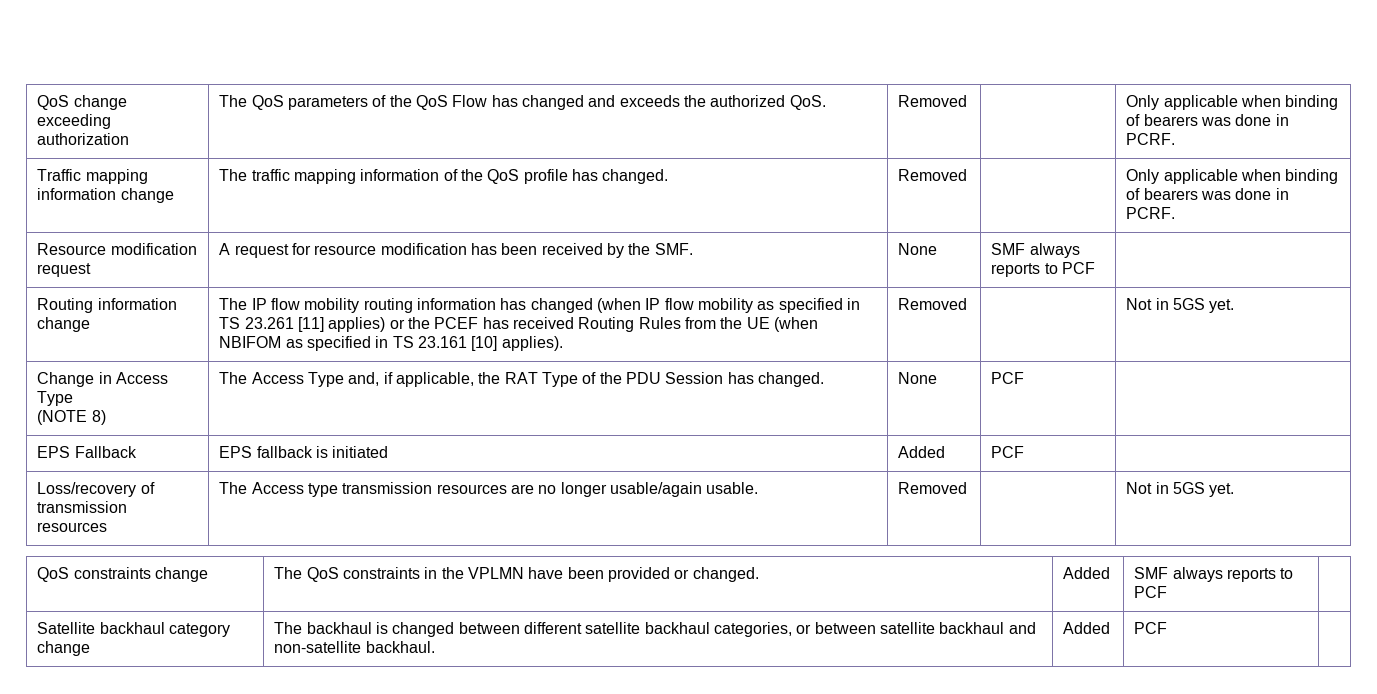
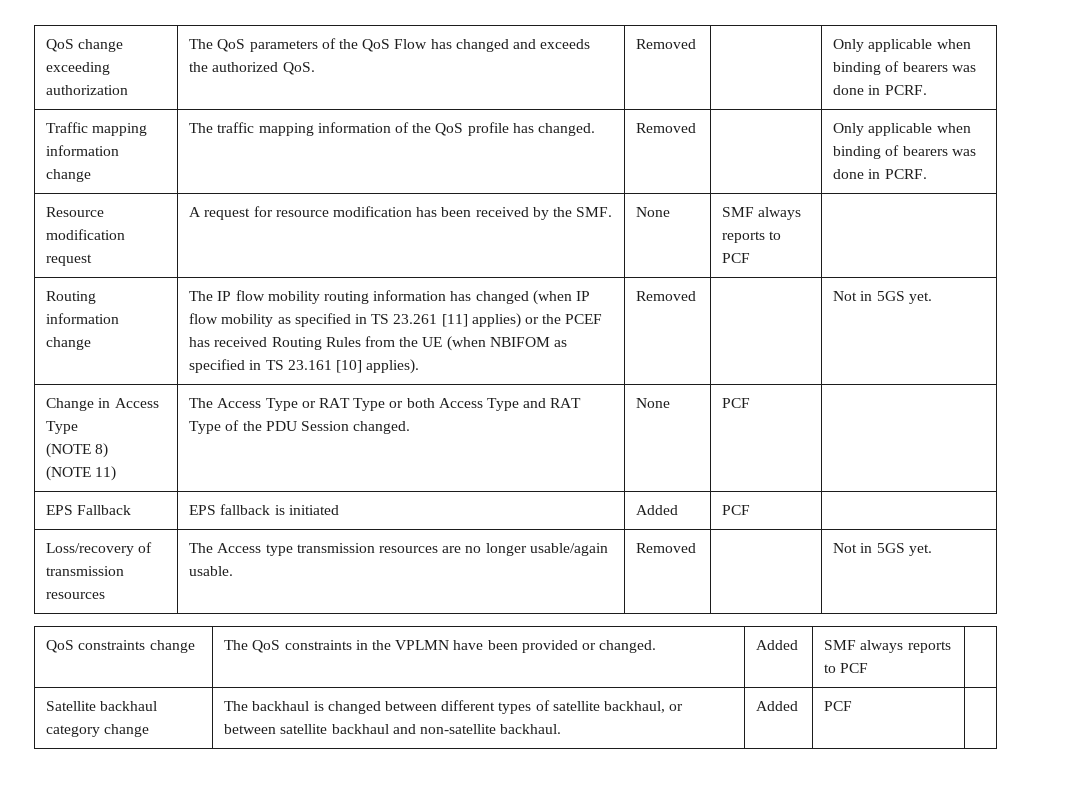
(106, 417) none -> [46,466,117,481] // (NOTE 11)
[348,372,501,387] and, if applicable, the -> [301,398,547,411] or RAT Type or both Access Type and
[727,372,754,384] has -> (350, 426) none
[585,622,792,637] satellite backhaul categories, -> [498,700,665,714] types of satellite backhaul,

